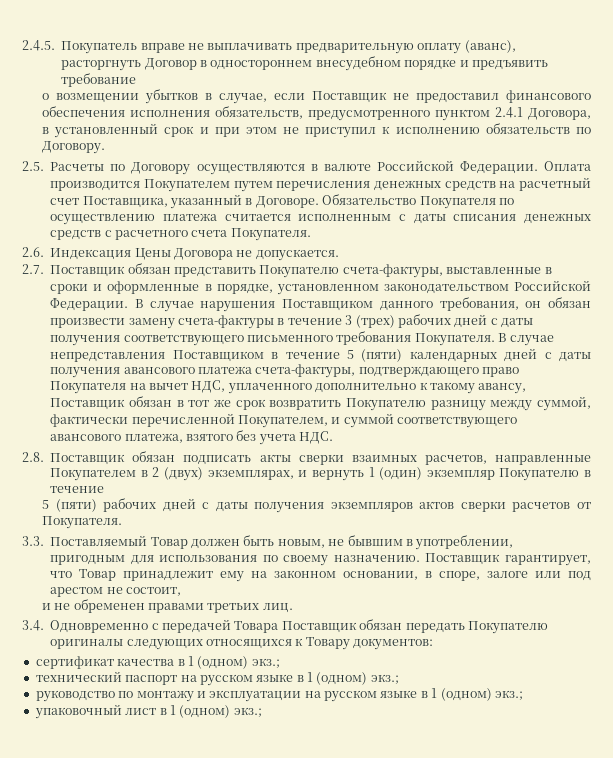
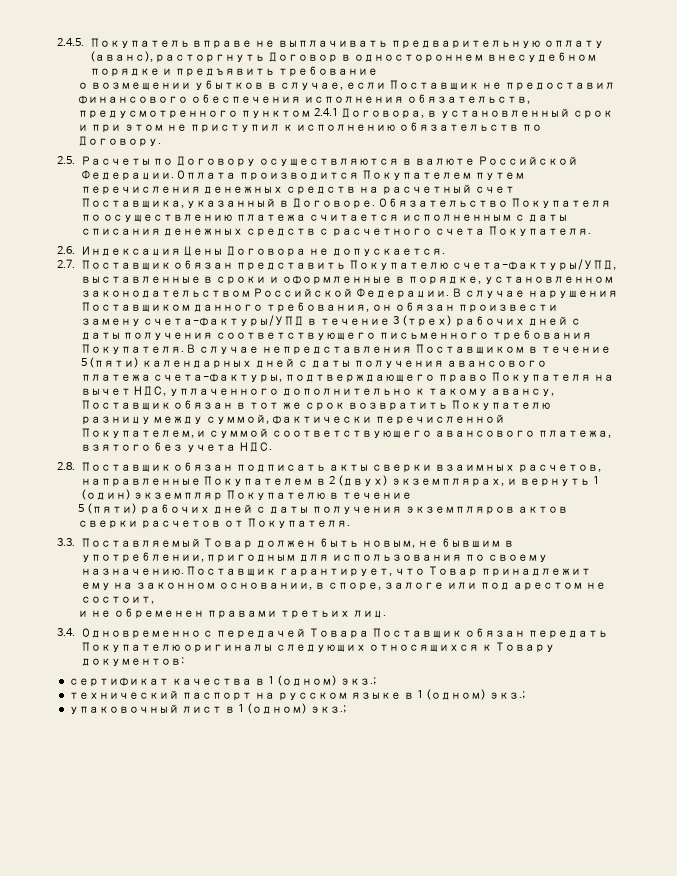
[342,264,443,278] счета-фактуры, -> [452,259,617,271] счета-фактуры/УПД,
[178,315,274,329] счета-фактуры -> [143,315,305,327] счета-фактуры/УПД
[35,688,523,702] // руководство по монтажу и эксплуатации на русском языке в 1 (одном) экз.; -> (525, 695) none

